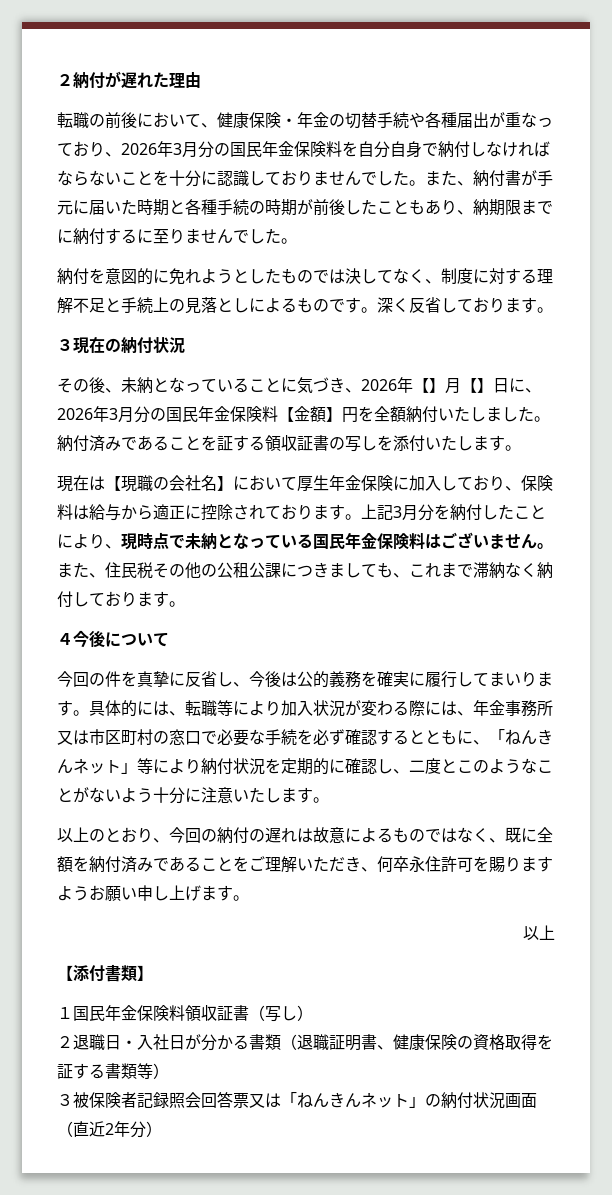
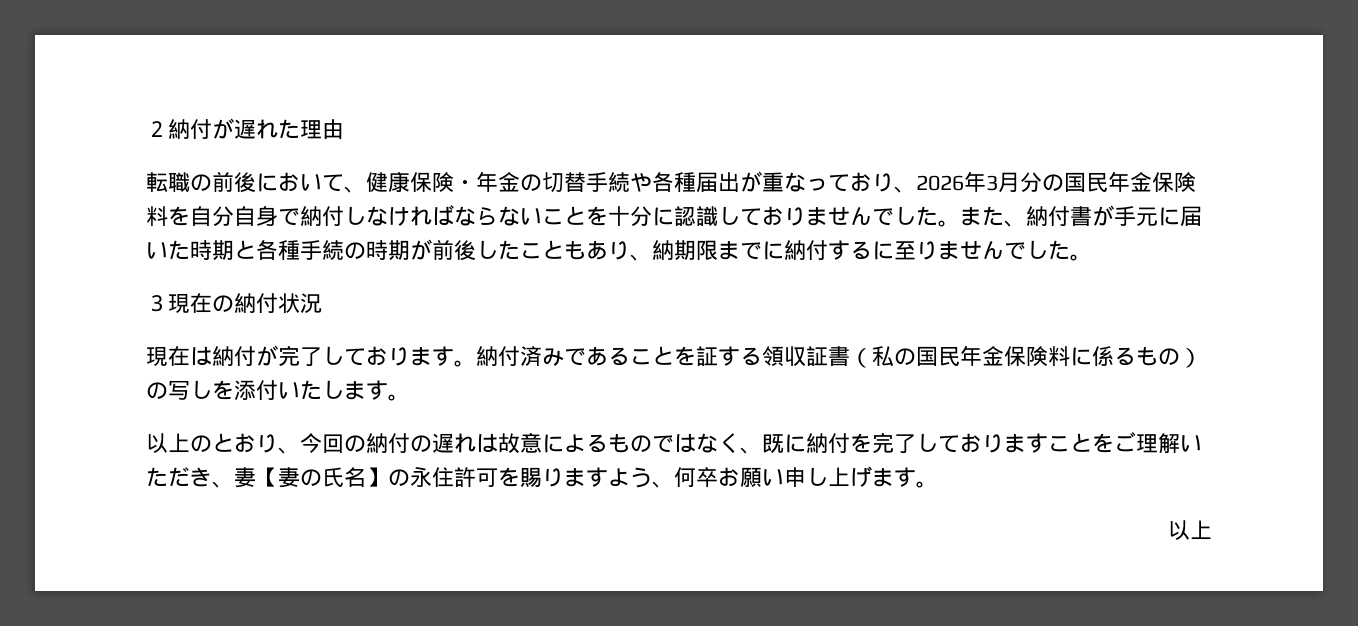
[57,268,553,285] [57,297,553,314] [57,336,185,354] [57,377,541,394] [57,406,534,423] 納付を意図的に免れようとしたものでは決してなく、制度に対する理解不足と手続上の見落としによるものです。深く反省しております。 // ３現在の納付状況 // その後、未納となっていることに気づき、2026年【】月【】日に、2026年3月分の国民年金保険料【金額】円を全額納付いたしました -> [146,293,322,314] [146,345,454,367] ３現在の納付状況 // 現在は納付が完了しております
[329,435,521,452] [57,475,553,492] [57,504,546,521] [57,532,553,550] [57,562,553,579] [57,591,185,608] [57,630,169,648] [57,671,553,688] [57,700,553,717] [57,729,553,746] [57,758,553,775] [57,787,233,804] の写しを添付いたします。 // 現在は【現職の会社名】において厚生年金保険に加入しており、保険料は給与から適正に控除されております。上記3月分を納付したことにより、現時点で未納となっている国民年金保険料はございません。また、住民税その他の公租公課につきましても、これまで滞納なく納付しております。 // ４今後について // 今回の件を真摯に反省し、今後は公的義務を確実に履行してまいります。具体的には、転職等により加入状況が変わる際には、年金事務所又は市区町村の窓口で必要な手続を必ず確認するとともに、「ねんきんネット」等により納付状況を定期的に確認し、二度とこのようなことがないよう十分に注意 -> [850,345,1202,368] [146,380,278,401] （私の国民年金保険料に係るもの）の写しを添付
[537,827,553,843] [57,856,201,873] 全額を納付済みである -> [806,432,1048,454] 納付を完了しております
[377,856,409,872] 何卒 -> [234,467,410,488] 妻【妻の氏名】の
(89, 893) none -> [652,467,718,488] 、何卒
[57,964,153,982] [57,1005,313,1022] [57,1034,553,1051] [57,1063,169,1079] [57,1092,537,1109] [57,1121,162,1138] // 【添付書類】 // １国民年金保険料領収証書（写し） // ２退職日・入社日が分かる書類（退職証明書、健康保険の資格取得を証する書類等） // ３被保険者記録照会回答票又は「ねんきんネット」の納付状況画面（直近2年分） -> (1212, 530) none

